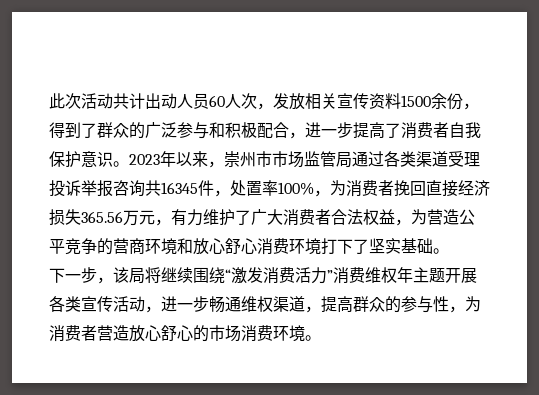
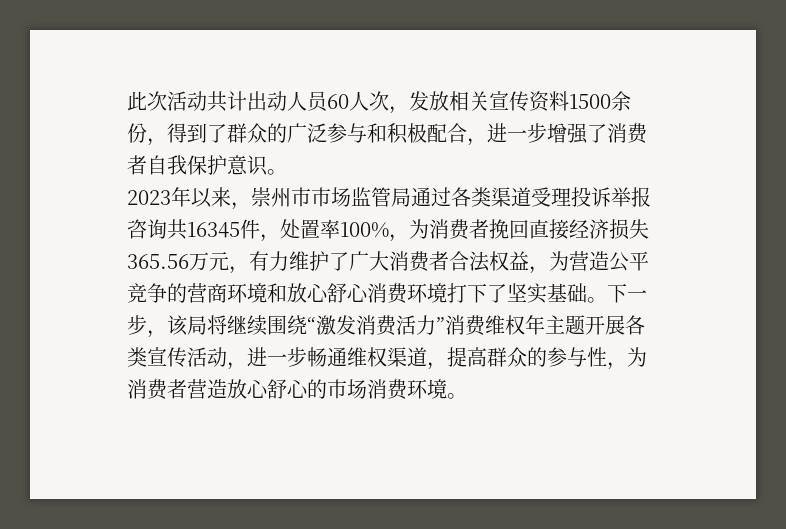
[353,122,385,139] 提高 -> [547,123,588,144] 增强
(129, 164) none -> (287, 172) //
(449, 251) // -> (607, 300) none

